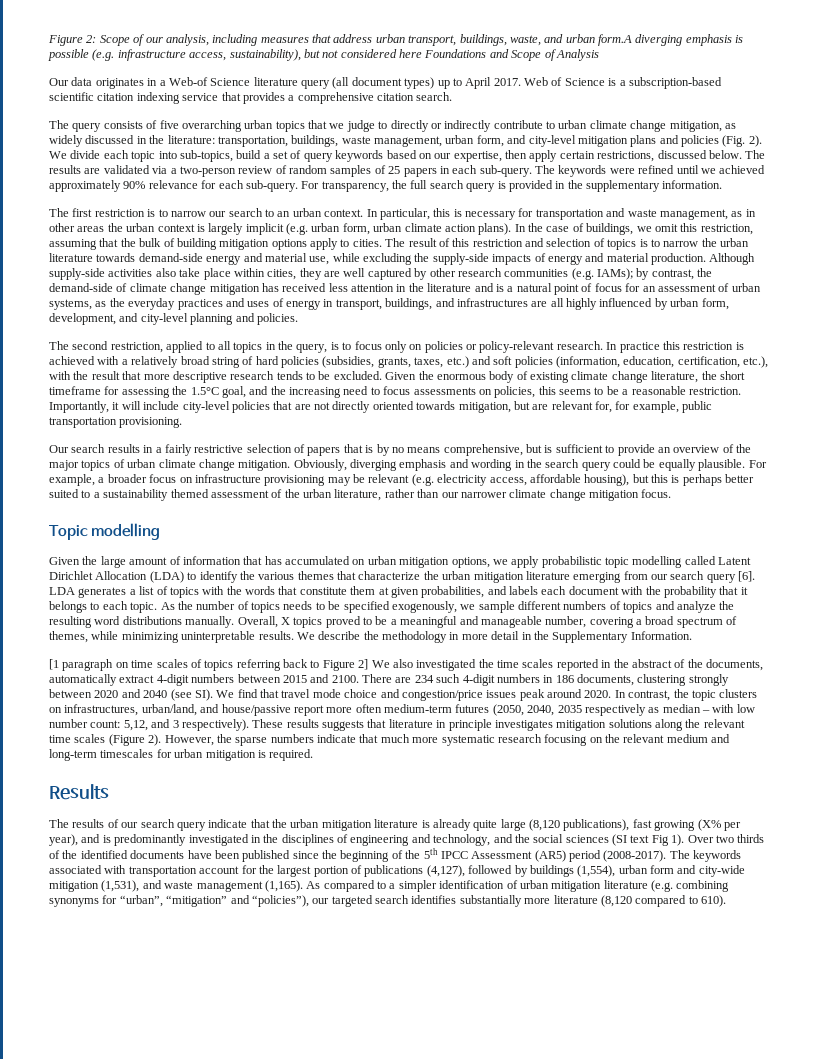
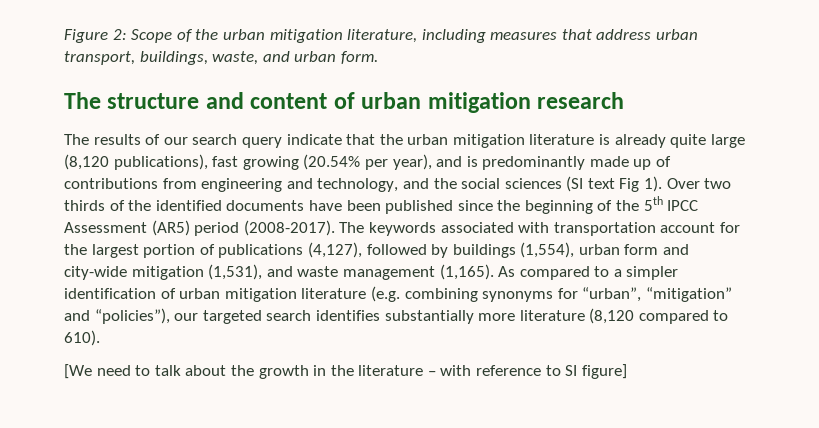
[145,34,209,46] our analysis, -> [195,29,418,43] the urban mitigation literature,
[598,34,744,46] [48,49,599,61] [49,77,722,89] [49,92,453,104] [49,120,736,132] [49,135,762,147] [49,150,766,162] [49,165,766,177] [49,180,723,192] [49,208,756,220] [49,223,753,235] [49,238,749,250] [49,253,756,265] [49,268,713,280] [49,283,761,295] [49,298,729,310] [49,313,298,325] [49,341,744,353] [49,356,769,368] [49,371,745,383] [49,386,741,398] [49,401,713,413] [49,417,183,428] [49,444,751,456] [49,459,767,471] [49,474,755,486] [49,489,672,501] [49,523,161,540] [49,556,752,568] [49,571,756,583] [49,586,748,598] [49,601,735,613] [49,616,738,628] [49,631,692,643] [49,659,763,671] [49,674,729,686] [49,689,758,701] [49,704,755,716] [49,719,745,731] [49,734,731,746] [49,749,314,761] [49,784,109,800] form.A diverging emphasis is possible (e.g. infrastructure access, sustainability), but not considered here Foundations and Scope of Analysis // Our data originates in a Web-of Science literature query (all document types) up to April 2017. Web of Science is a subscription-based scientific citation indexing service that provides a comprehensive citation search. // The query consists of five overarching urban topics that we judge to directly or indirectly contribute to urban climate change mitigation, as widely discussed in the literature: transportation, buildings, waste management, urban form, and city-level mitigation plans and policies (Fig. 2). We divide each topic into sub-topics, build a set of query keywords based on our expertise, then apply certain restrictions, discussed below. The results are validated via a two-person review of random samples of 25 papers in each sub-query. The keywords were refined until we achieved approximately 90% relevance for each sub-query. For transparency, the full search query is provided in the supplementary information. // The first restriction is to narrow our search to an urban context. In particular, this is necessary for transportation and waste management, as in other areas the urban context is largely implicit (e.g. urban form, urban climate action plans). In the case of buildings, we omit this restriction, assuming that the bulk of building mitigation options apply to cities. The result of this restriction and selection of topics is to narrow the urban literature towards demand-side energy and material use, while excluding the supply-side impacts of energy and material production. Although supply-side activities also take place within cities, they are well captured by other research communities (e.g. IAMs); by contrast, the demand-side of climate change mitigation has received less attention in the literature and is a natural point of focus for an assessment of urban systems, as the everyday practices and uses of energy in transport, buildings, and infrastructures are all highly influenced by urban form, development, and city-level planning and policies. // The second restriction, applied to all topics in the query, is to focus only on policies or policy-relevant research. In practice this restriction is achieved with a relatively broad string of hard policies (subsidies, grants, taxes, etc.) and soft policies (information, education, certification, etc.), with the result that more descriptive research tends to be excluded. Given the enormous body of existing climate change literature, the short timeframe for assessing the 1.5°C goal, and the increasing need to focus assessments on policies, this seems to be a reasonable restriction. Importantly, it will include city-level policies that are not directly oriented towards mitigation, but are relevant for, for example, public transportation provisioning. // Our search results in a fairly restrictive selection of papers that is by no means comprehensive, but is sufficient to provide an overview of the major topics of urban climate change mitigation. Obviously, diverging emphasis and wording in the search query could be equally plausible. For example, a broader focus on infrastructure provisioning may be relevant (e.g. electricity access, affordable housing), but this is perhaps better suited to a sustainability themed assessment of the urban literature, rather than our narrower climate change mitigation focus. // Topic modelling // Given the large amount of information that has accumulated on urban mitigation options, we apply probabilistic topic modelling called Latent Dirichlet Allocation (LDA) to identify the various themes that characterize the urban mitigation literature emerging from our search query [6]. LDA generates a list of topics with the words that constitute them at given probabilities, and labels each document with the probability that it belongs to each topic. As the number of topics needs to be specified exogenously, we sample different numbers of topics and analyze the resulting word distributions manually. Overall, X topics proved to be a meaningful and manageable number, covering a broad spectrum of themes, while minimizing uninterpretable results. We describe the methodology in more detail in the Supplementary Information. // [1 paragraph on time scales of topics referring back to Figure 2] We also investigated the time scales reported in the abstract of the documents, automatically extract 4-digit numbers between 2015 and 2100. There are 234 such 4-digit numbers in 186 documents, clustering strongly between 2020 and 2040 (see SI). We find that travel mode choice and congestion/price issues peak around 2020. In contrast, the topic clusters on infrastructures, urban/land, and house/passive report more often medium-term futures (2050, 2040, 2035 respectively as median – with low number count: 5,12, and 3 respectively). These results suggests that literature in principle investigates mitigation solutions along the relevant time scales (Figure 2). However, the sparse numbers indicate that much more systematic research focusing on the relevant medium and long-term timescales for urban mitigation is required. // Results -> [340,51,378,64] [64,92,625,113] form. // The structure and content of urban mitigation research
[697,819,721,831] (X% -> [303,154,361,170] (20.54%
[188,834,348,846] investigated in the disciplines of -> [589,156,672,170] [64,178,197,189] made up of contributions from
(726, 901) none -> [64,364,627,379] // [We need to talk about the growth in the literature – with reference to SI figure]

